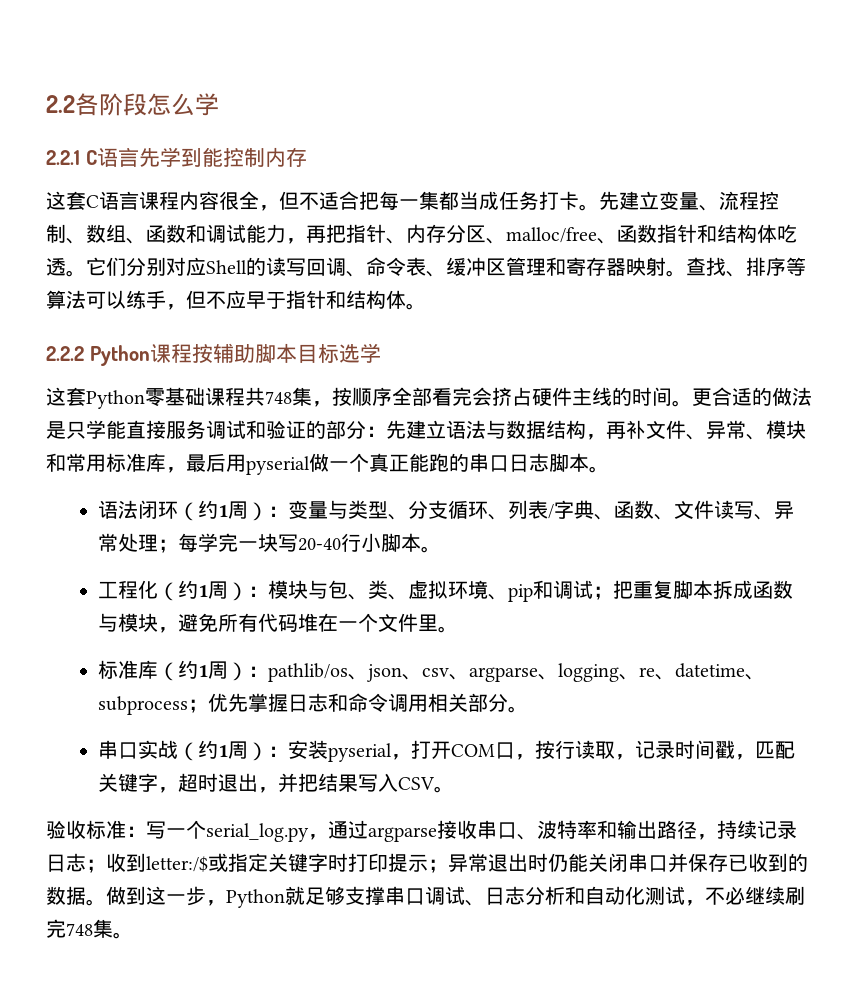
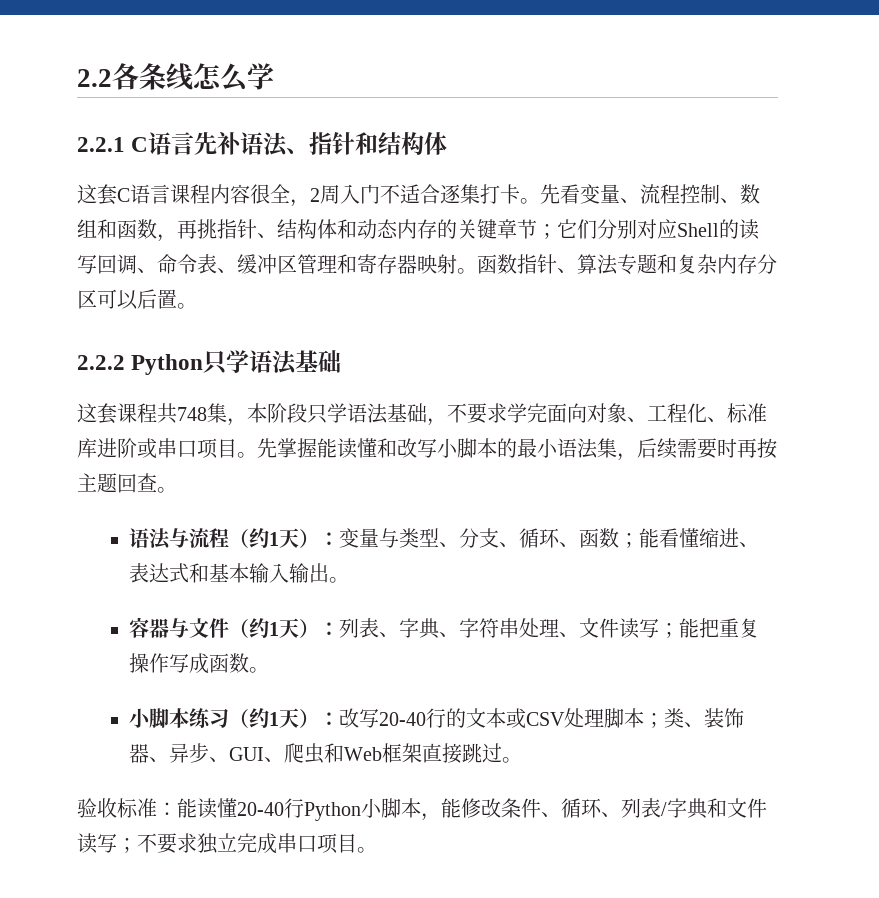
[99,93,147,116] 阶段 -> [139,63,193,91] 条线
[159,147,307,167] 学到能控制内存 -> [217,131,448,157] 补语法、指针和结构体
[279,191,539,210] 但不适合把每一集都当成任务 -> [310,184,480,204] 2周入门不适合逐集
[619,191,659,210] 建立 -> [560,184,580,204] 看
[126,224,797,244] [46,258,86,277] 、函数和调试能力，再把指针、内存分区、malloc/free、函数指针和结构体吃透。 -> [97,219,557,242] 和函数，再挑指针、结构体和动态内存的关键章节；
[686,257,806,277] [46,290,426,310] [46,343,381,366] [46,387,205,409] 查找、排序等算法可以练手，但不应早于指针和结构体。 // 2.2.2 Python课程按辅助脚本目标选学 // 这套Python零基础 -> [477,254,777,275] [77,289,197,310] [77,350,342,375] [77,403,117,424] 函数指针、算法专题和复杂内存分区可以后置。 // 2.2.2 Python只学语法基础 // 这套
[332,387,812,407] [46,420,806,440] [46,453,589,475] 按顺序全部看完会挤占硬件主线的时间。更合适的做法是只学能直接服务调试和验证的部分：先建立语法与数据结构，再补文件、异常、模块和常用标准库，最后用pyserial做一个真正能跑的串口日志脚本 -> [247,403,767,426] [77,438,777,461] [77,473,157,493] 本阶段只学语法基础，不要求学完面向对象、工程化、标准库进阶或串口项目。先掌握能读懂和改写小脚本的最小语法集，后续需要时再按主题回查
[138,500,249,521] 闭环（约1周 -> [169,528,300,548] 与流程（约1天
(449, 509) none -> [499,528,760,548] [129,563,350,583] [129,617,760,639] [129,653,270,674] [129,708,745,729] [129,743,523,764] [77,798,561,821] 、循环、函数；能看懂缩进、表达式和基本输入输出。 // 容器与文件（约1天）：列表、字典、字符串处理、文件读写；能把重复操作写成函数。 // 小脚本练习（约1天）：改写20-40行的文本或CSV处理脚本；类、装饰器、异步、GUI、爬虫和Web框架直接跳过。 // 验收标准：能读懂20-40行Python小脚本，能修改条件、
[594,500,795,520] [98,533,442,553] [98,580,794,602] [98,613,459,633] [98,660,766,682] [98,693,529,715] [98,740,796,762] [98,773,455,793] [46,820,797,842] [46,853,808,873] [46,886,805,908] [46,919,113,938] 、函数、文件读写、异常处理；每学完一块写20-40行小脚本。 // 工程化（约1周）：模块与包、类、虚拟环境、pip和调试；把重复脚本拆成函数与模块，避免所有代码堆在一个文件里。 // 标准库（约1周）：pathlib/os、json、csv、argparse、logging、re、datetime、subprocess；优先掌握日志和命令调用相关部分。 // 串口实战（约1周）：安装pyserial，打开COM口，按行读取，记录时间戳，匹配关键字，超时退出，并把结果写入CSV。 // 验收标准：写一个serial_log.py，通过argparse接收串口、波特率和输出路径，持续记录日志；收到letter:/$或指定关键字时打印提示；异常退出时仍能关闭串口并保存已收到的数据。做到这一步，Python就足够支撑串口调试、日志分析和自动化测试，不必继续刷完748集 -> [707,798,767,818] [77,833,357,854] 和文件读写；不要求独立完成串口项目

